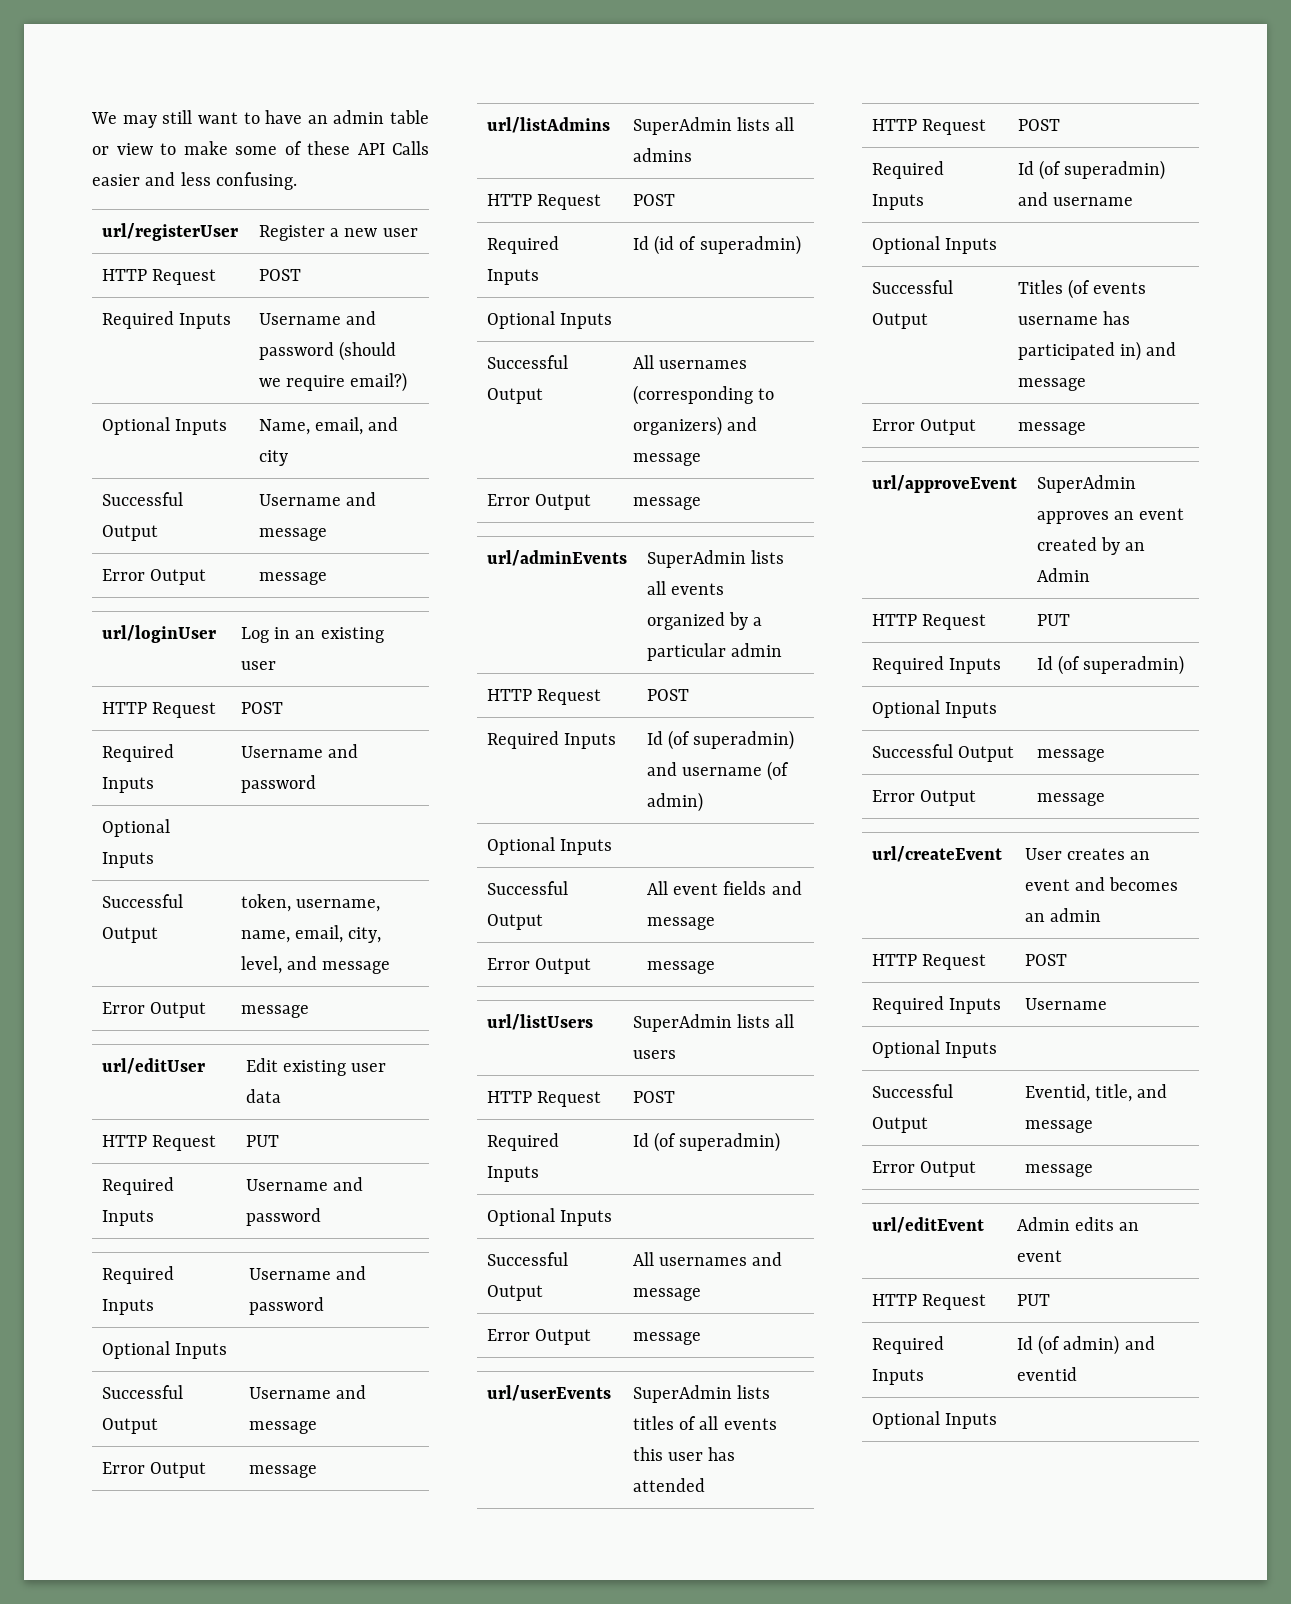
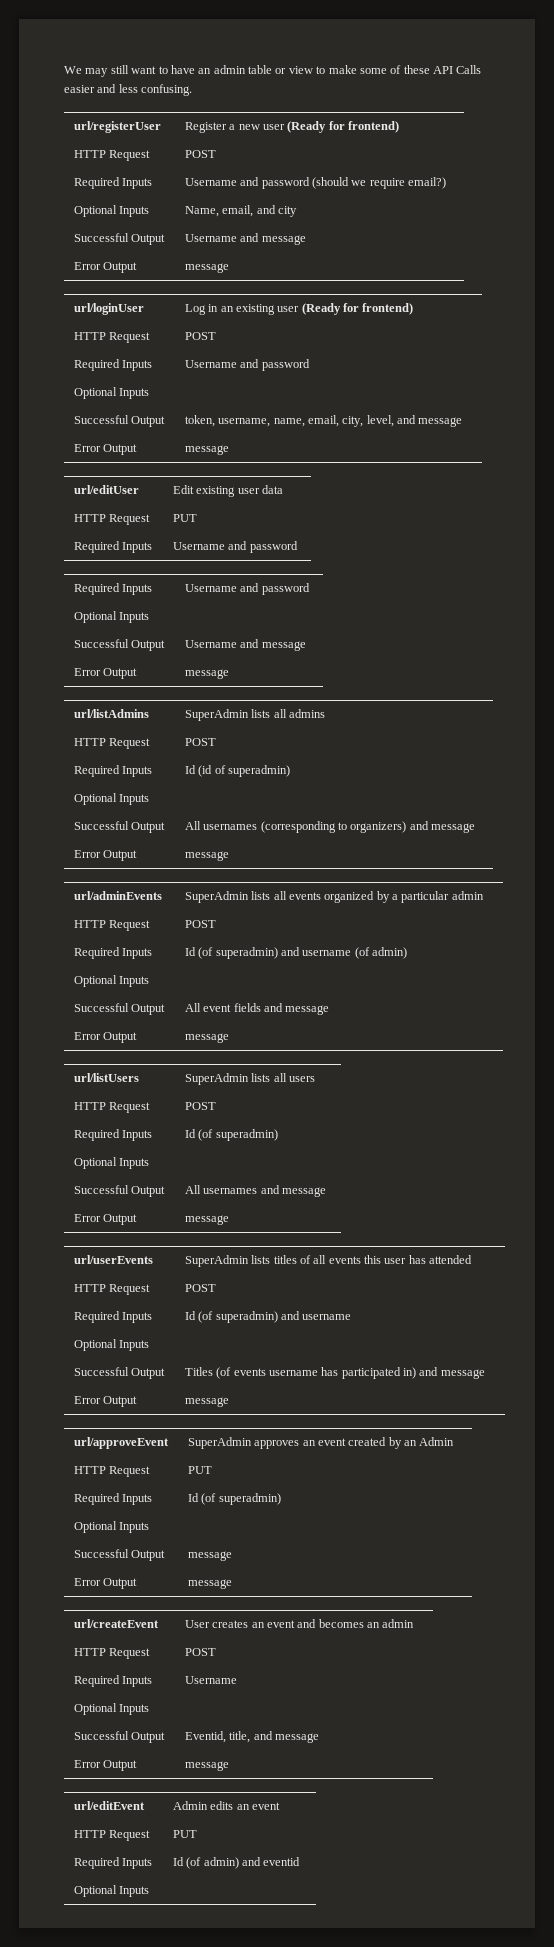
(418, 232) none -> [287,121,400,133] (Ready for frontend)
(276, 665) none -> [301,303,414,315] (Ready for frontend)

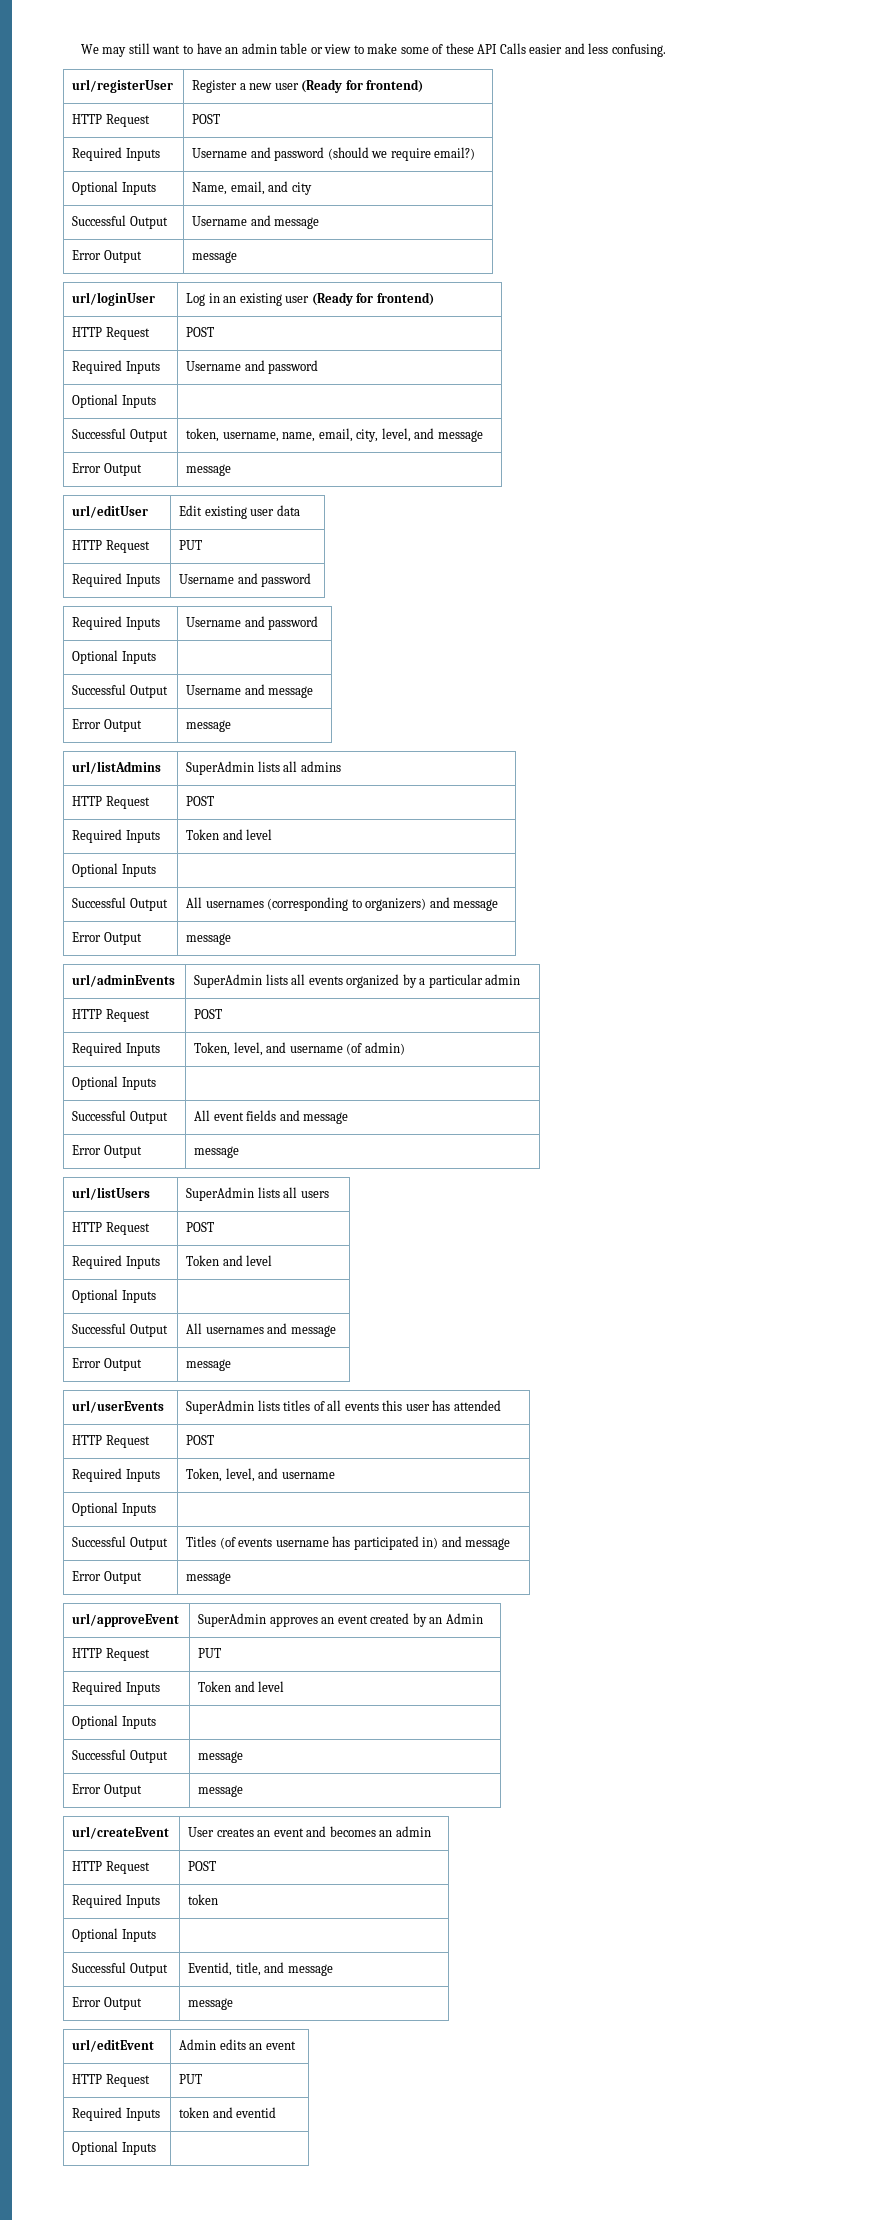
[184,765,290,777] Id (id of superadmin) -> [186,829,273,840] Token and level
[184,947,278,959] Id (of superadmin) -> [194,1042,263,1056] Token, level,
[184,1129,278,1141] Id (of superadmin) -> [186,1255,273,1266] Token and level
[184,1311,278,1323] Id (of superadmin) -> [186,1468,255,1482] Token, level,
[187,1493,281,1505] Id (of superadmin) -> [198,1681,285,1692] Token and level
[184,1676,237,1684] Username -> [188,1894,219,1905] token
[172,1857,239,1869] Id (of admin) -> [179,2107,210,2118] token

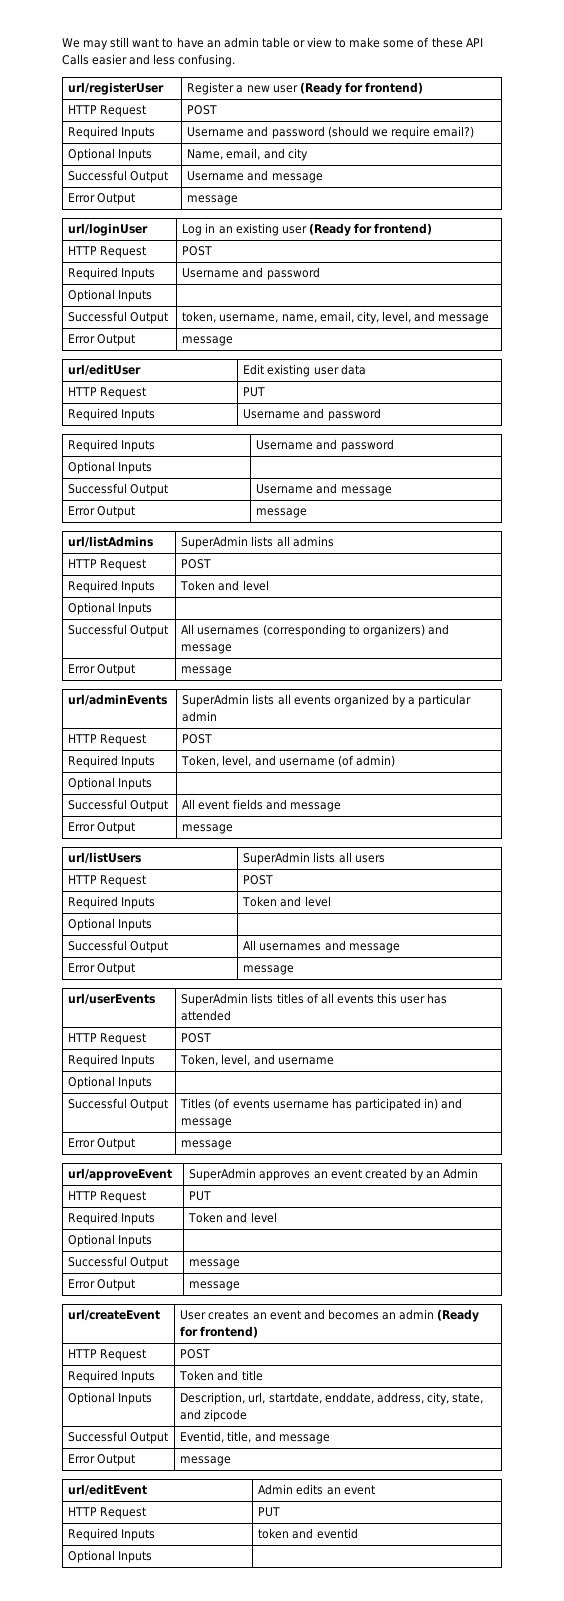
[72,1861,150,1874] [188,1861,217,1871] [72,1894,160,1908] [188,1894,219,1905] [72,1928,156,1942] // HTTP Request | POST // Required Inputs | token // Optional Inputs | -> [437,1309,480,1322] [180,1326,259,1338] [68,1349,147,1361] [180,1349,211,1359] [68,1370,156,1383] [179,1370,263,1381] [68,1392,153,1405] [180,1392,483,1405] [180,1409,248,1422] (Ready for frontend) // HTTP Request | POST // Required Inputs | Token and title // Optional Inputs | Description, url, startdate, enddate, address, city, state, and zipcode

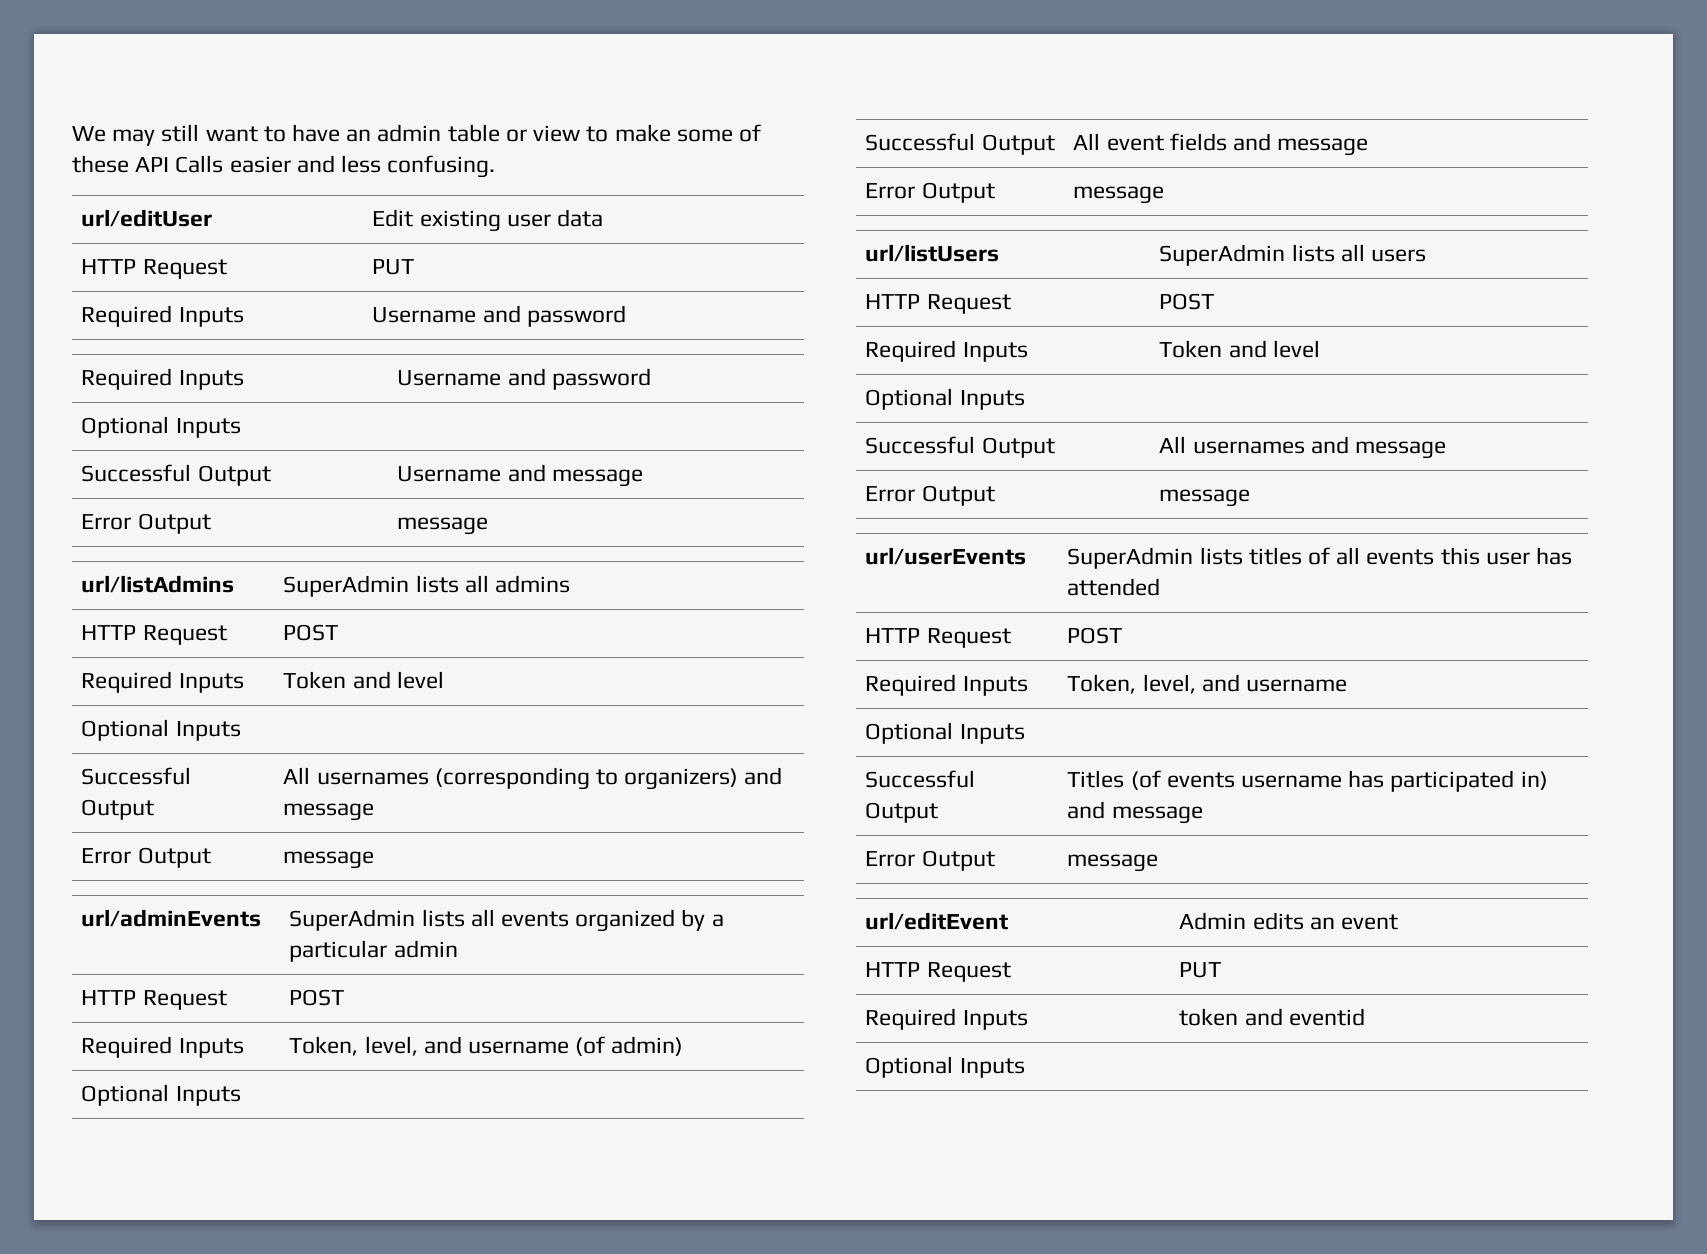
[68,82,165,95] [187,82,423,95] [68,105,147,117] [187,105,218,115] [68,126,156,139] [187,126,474,139] [68,148,153,161] [187,148,308,161] [68,170,169,183] [187,170,323,183] [68,193,136,205] [187,195,239,205] [68,223,149,236] [182,223,433,236] [68,246,147,258] [182,246,213,256] [68,267,156,280] [182,267,320,280] [68,289,153,302] [68,311,169,324] [182,311,490,324] [68,334,136,346] [182,336,234,346] // url/registerUser | Register a new user (Ready for frontend) // HTTP Request | POST // Required Inputs | Username and password (should we require email?) // Optional Inputs | Name, email, and city // Successful Output | Username and message // Error Output | message // url/loginUser | Log in an existing user (Ready for frontend) // HTTP Request | POST // Required Inputs | Username and password // Optional Inputs | // Successful Output | token, username, name, email, city, level, and message // Error Output | message -> (496, 166) none
[68,1168,173,1181] [189,1168,479,1181] [68,1191,147,1203] [189,1191,212,1201] [68,1212,156,1225] [188,1212,277,1223] [68,1234,153,1247] [68,1256,169,1269] [189,1259,241,1269] [68,1279,136,1291] [189,1281,241,1291] [68,1309,161,1321] [180,1309,480,1322] [180,1326,259,1338] [68,1349,147,1361] [180,1349,211,1359] [68,1370,156,1383] [179,1370,263,1381] [68,1392,153,1405] [180,1392,483,1405] [180,1409,248,1422] [68,1431,169,1444] [180,1431,330,1444] [68,1454,136,1466] [180,1456,232,1466] // url/approveEvent | SuperAdmin approves an event created by an Admin // HTTP Request | PUT // Required Inputs | Token and level // Optional Inputs | // Successful Output | message // Error Output | message // url/createEvent | User creates an event and becomes an admin (Ready for frontend) // HTTP Request | POST // Required Inputs | Token and title // Optional Inputs | Description, url, startdate, enddate, address, city, state, and zipcode // Successful Output | Eventid, title, and message // Error Output | message -> (1159, 863) none

